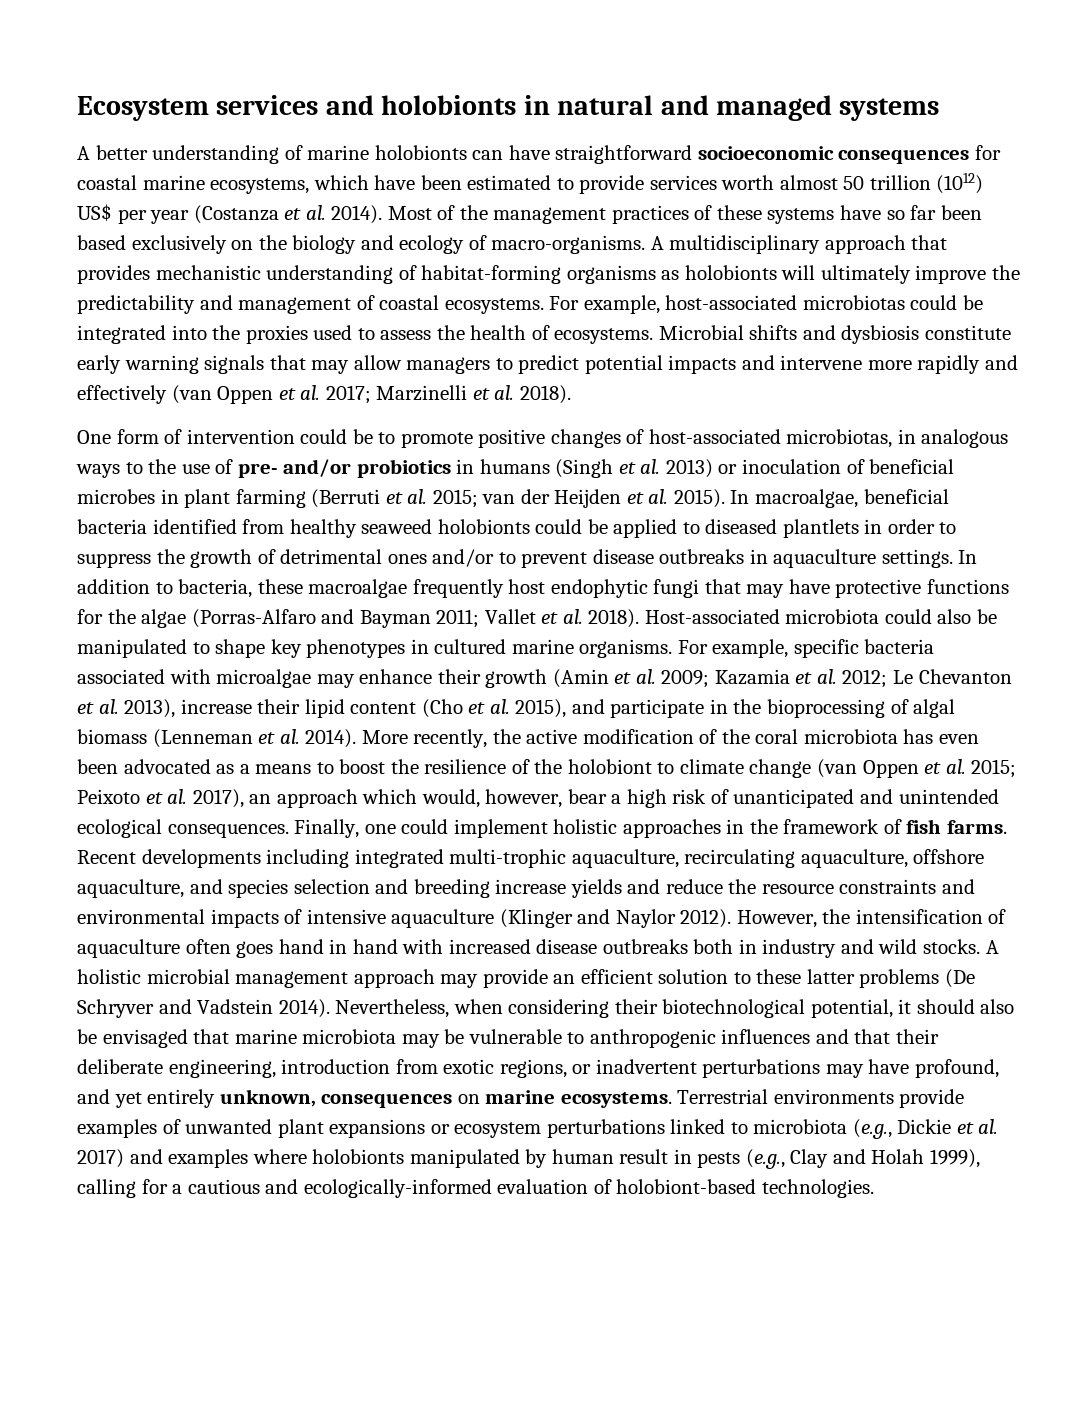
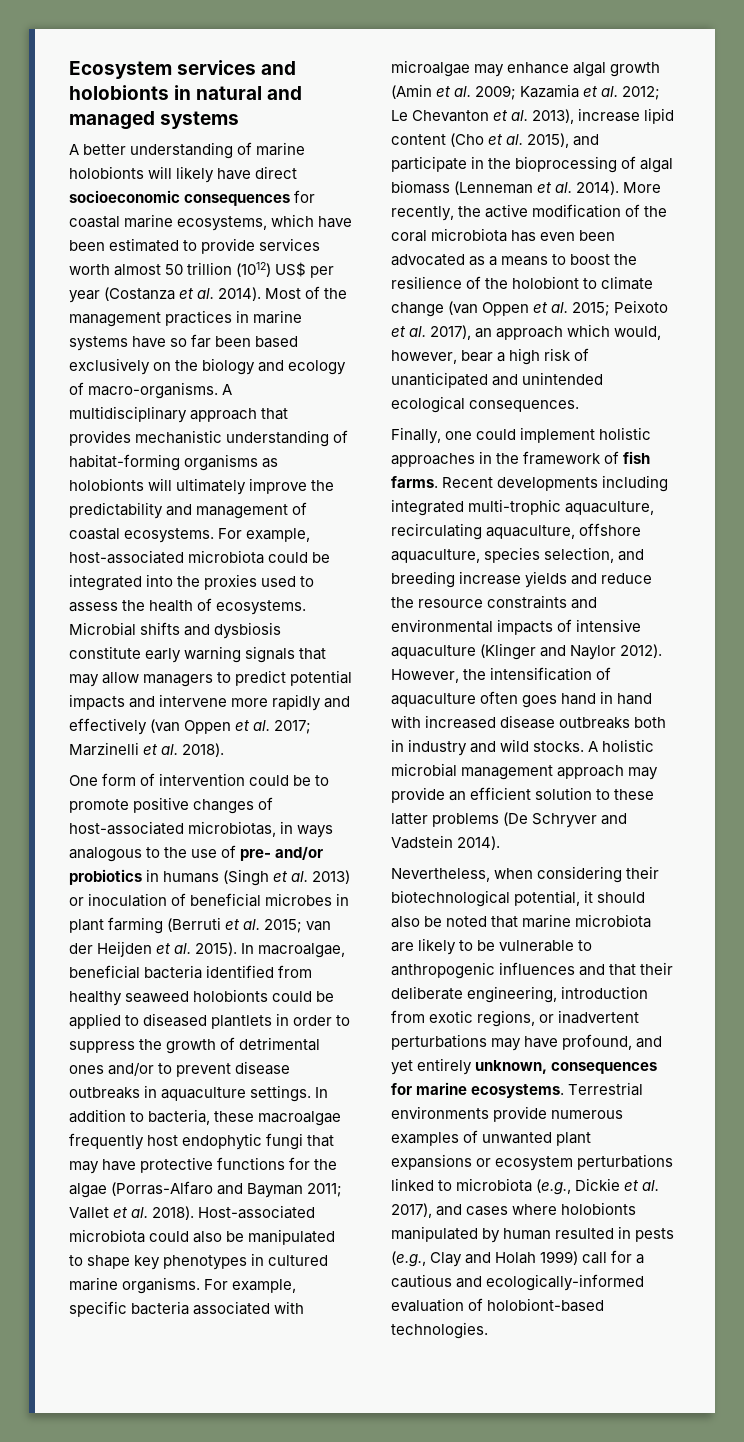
[472,145,693,164] can have straightforward -> [148,166,298,183] will likely have direct
[694,205,762,220] of these -> [236,310,303,324] in marine
[802,295,905,310] microbiotas -> [188,550,265,564] microbiota
[921,429,1009,448] [76,464,120,478] analogous ways -> [297,825,334,838] [69,847,142,862] ways analogous
[437,669,481,684] their -> [573,62,607,77] algal
[257,699,301,714] their -> (641, 115) none
(289, 831) none -> (580, 406) //
[189,879,370,898] and species selection -> [484,547,615,563] species selection,
(330, 1008) none -> (501, 843) //
[102,1029,188,1048] envisaged -> [446,916,488,927] noted
[401,1034,440,1048] may -> [391,938,474,955] are likely to
[457,1094,480,1104] on -> [391,1083,412,1095] for
(965, 1098) none -> [551,1110,624,1119] numerous
[77,1149,249,1168] 2017) and examples -> [391,1203,509,1218] 2017), and cases
[619,1149,669,1164] result -> [555,1228,615,1239] resulted
[930,1149,981,1168] [77,1179,136,1198] 1999), calling -> [540,1251,608,1265] 1999) call

